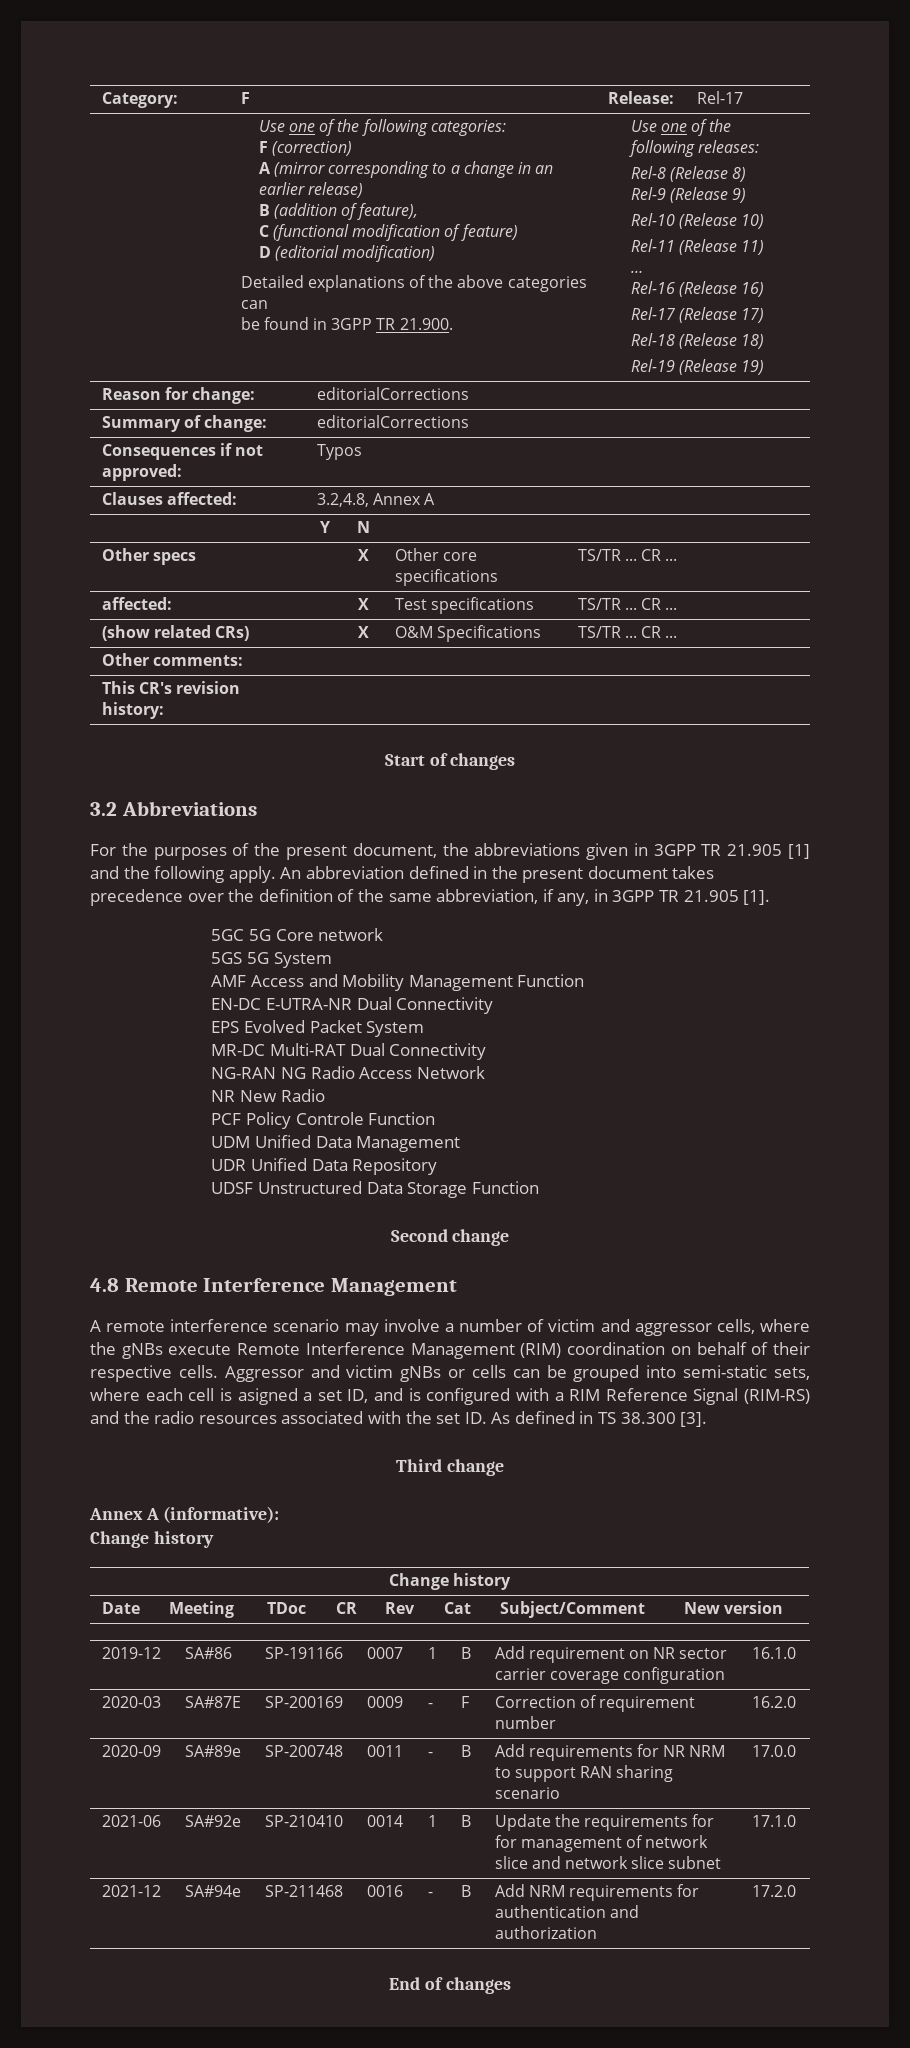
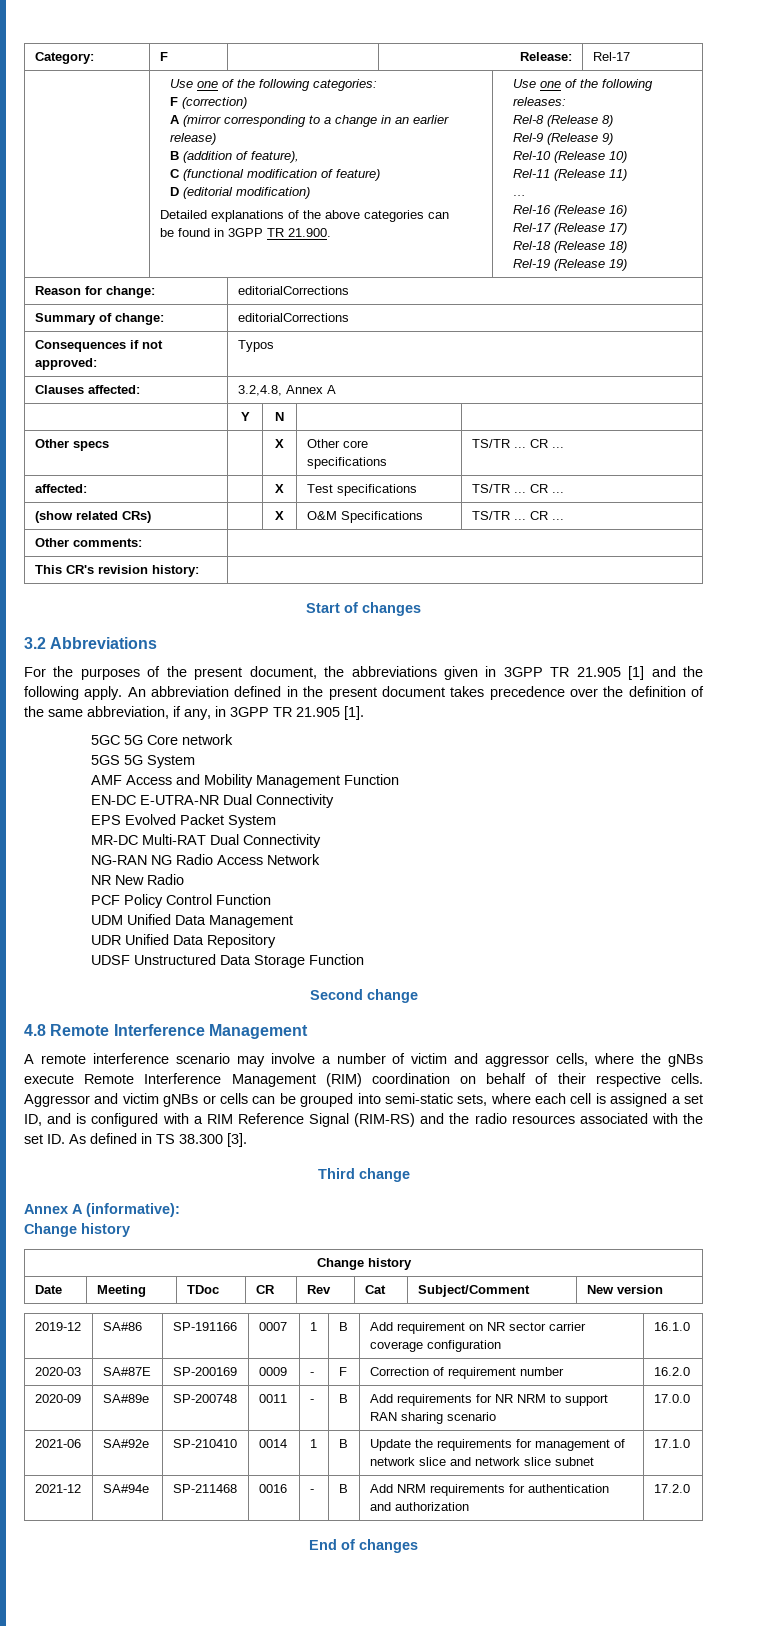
[295,1112,364,1125] Controle -> [165,894,212,905] Control
[237,1388,298,1405] asigned -> [610,1093,668,1107] assigned
[494,1835,517,1848] for -> (532, 1443) none

